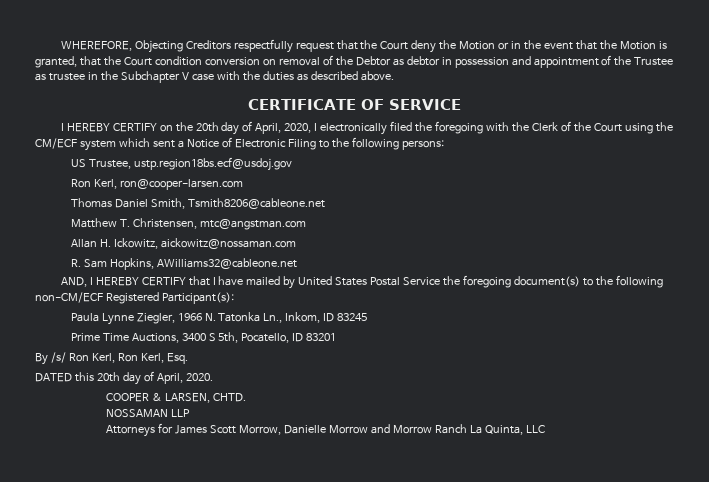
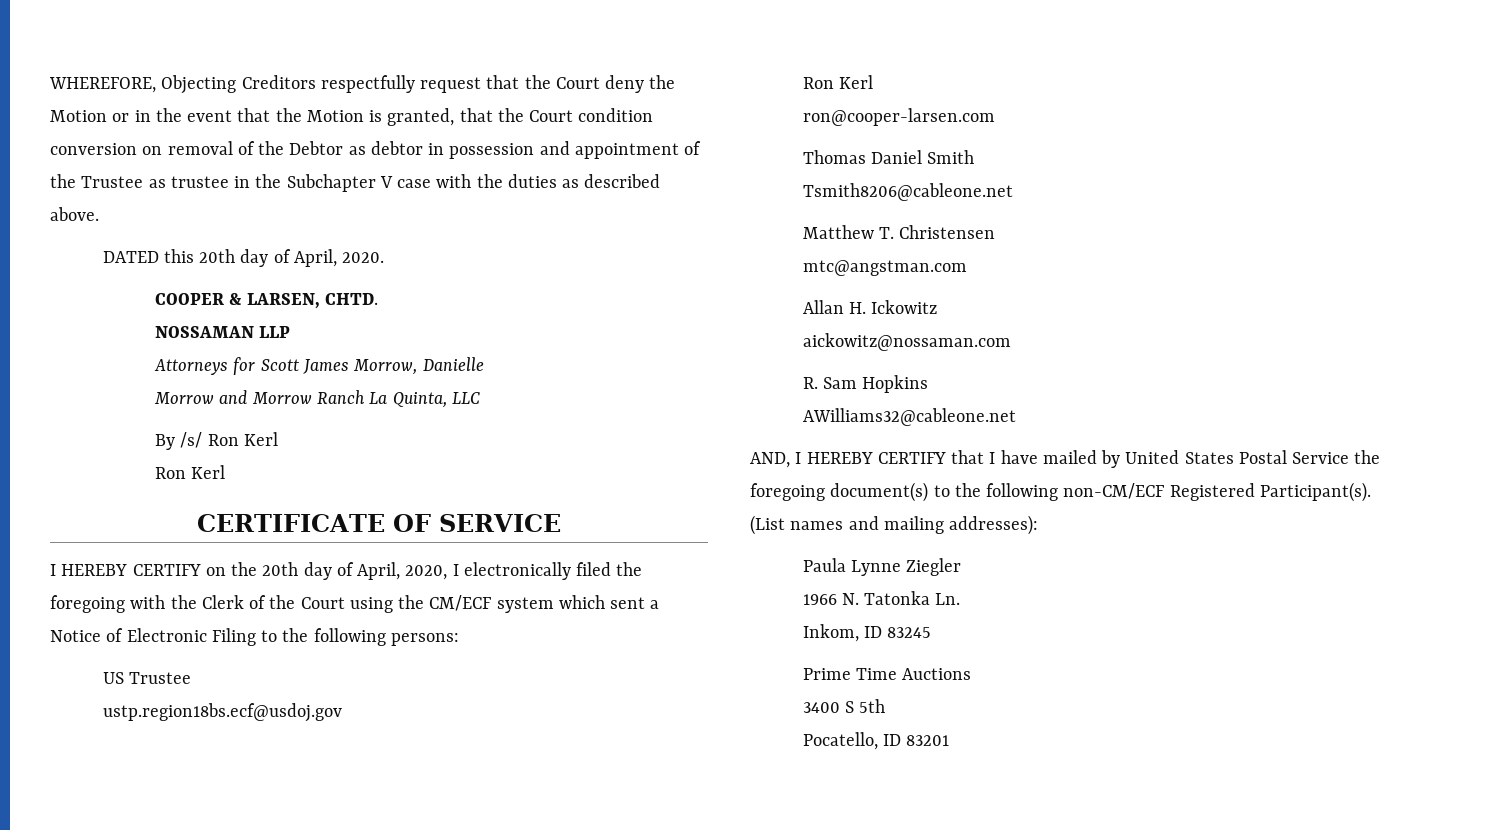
(394, 76) none -> [102,249,385,267] [155,293,378,309] [155,326,291,338] [154,357,484,375] [154,390,480,408] [155,432,278,450] [155,465,226,479] // DATED this 20th day of April, 2020. // COOPER & LARSEN, CHTD. // NOSSAMAN LLP // Attorneys for Scott James Morrow, Danielle // Morrow and Morrow Ranch La Quinta, LLC // By /s/ Ron Kerl // Ron Kerl
[88,159,131,169] Trustee, -> [128,672,191,684] Trustee //
[93,179,117,189] Kerl, -> [838,75,873,89] Kerl //
[150,198,185,209] Smith, -> [927,150,975,164] Smith //
[132,218,197,229] Christensen, -> [899,225,996,239] Christensen //
[113,238,158,249] Ickowitz, -> [871,300,938,314] Ickowitz //
[109,258,154,270] Hopkins, -> [862,375,929,393] Hopkins //
[161,292,234,304] Participant(s): -> [1259,482,1371,502] [750,515,1039,535] Participant(s). (List names and mailing addresses):
[136,313,175,324] Ziegler, -> [906,558,962,576] Ziegler //
[263,313,283,323] Ln., -> [935,593,961,605] Ln. //
[131,333,179,343] Auctions, -> [902,668,972,680] Auctions //
[218,332,239,343] 5th, -> [859,699,886,713] 5th //
[35,352,188,365] [35,371,213,385] [106,393,247,403] [106,409,191,418] [106,423,545,437] // By /s/ Ron Kerl, Ron Kerl, Esq. // DATED this 20th day of April, 2020. // COOPER & LARSEN, CHTD. // NOSSAMAN LLP // Attorneys for James Scott Morrow, Danielle Morrow and Morrow Ranch La Quinta, LLC -> (950, 740) none

